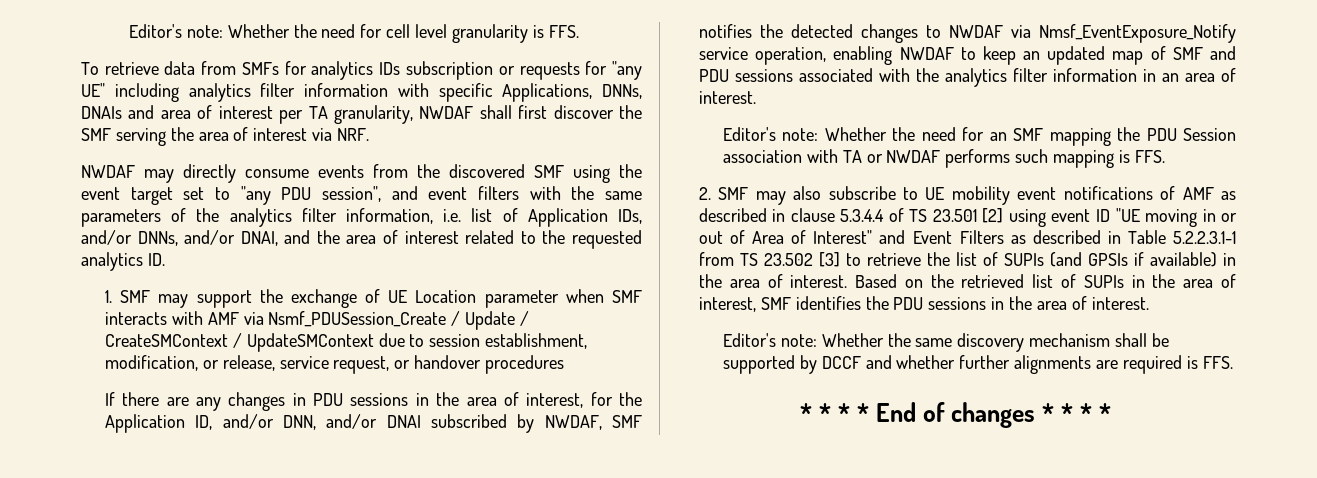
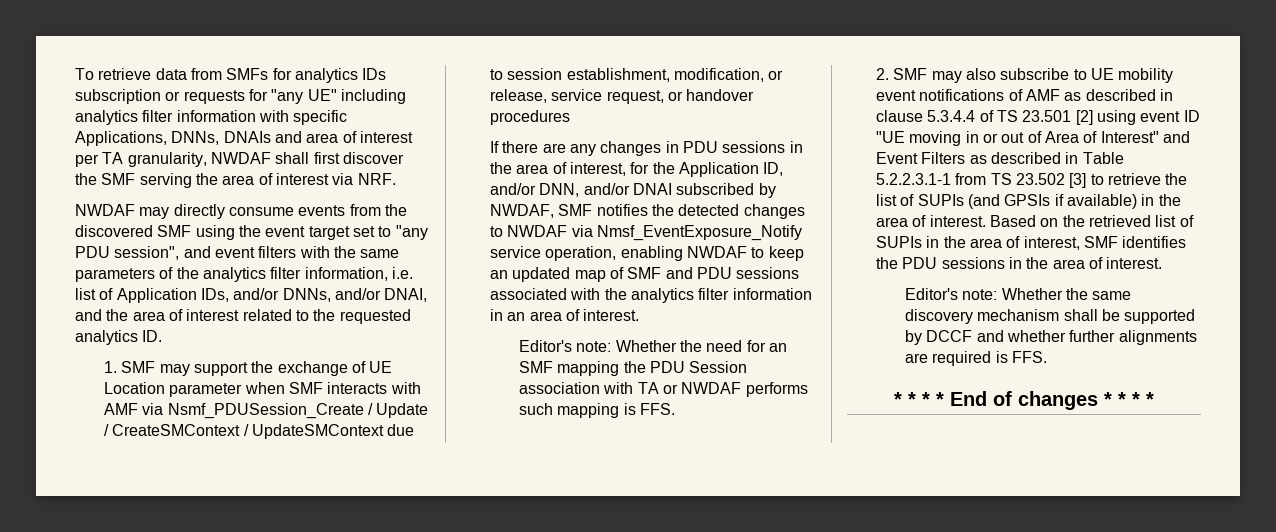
[128,24,579,43] Editor's note: Whether the need for cell level granularity is FFS. // -> (75, 74) none

